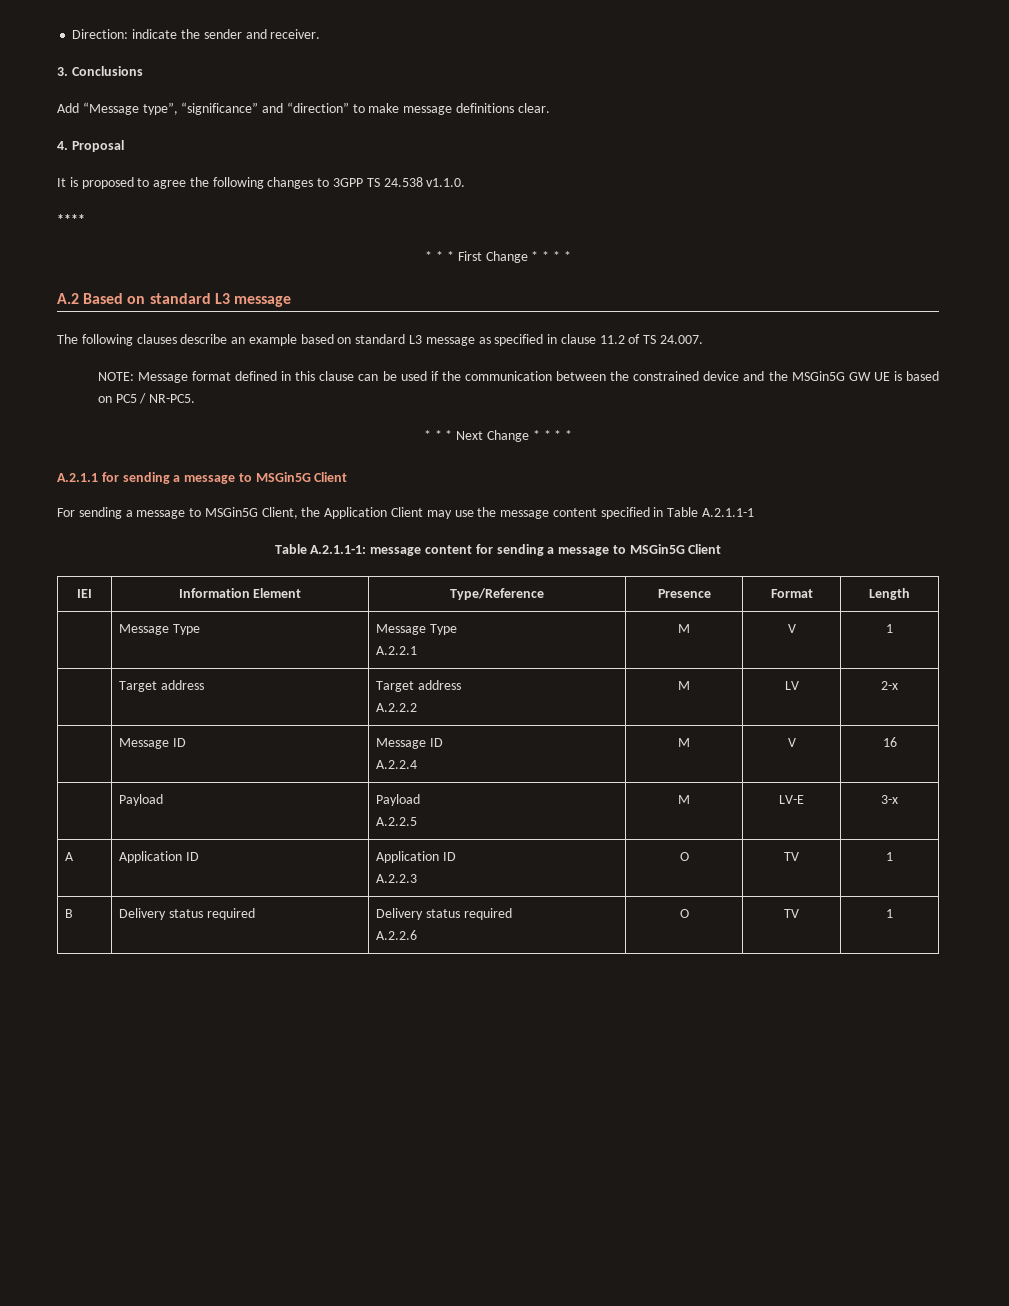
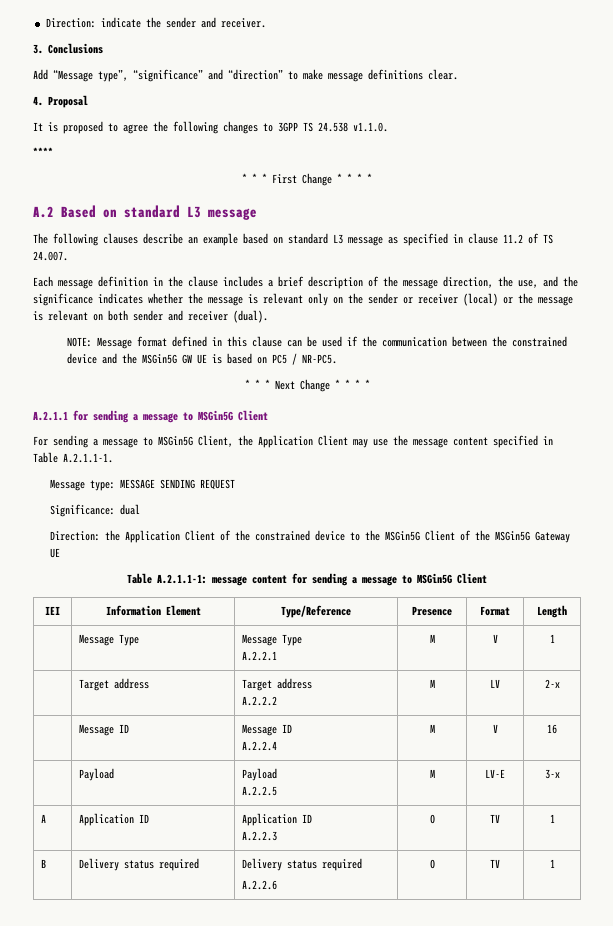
(704, 339) none -> [33,276,578,289] [33,293,573,306] [33,310,268,323] // Each message definition in the clause includes a brief description of the message direction, the use, and the significance indicates whether the message is relevant only on the sender or receiver (local) or the message is relevant on both sender and receiver (dual).
[702,508,755,517] A.2.1.1-1 -> [63,453,113,463] [49,479,235,491] [49,504,140,517] [49,530,570,543] [49,548,60,558] A.2.1.1-1. // Message type: MESSAGE SENDING REQUEST // Significance: dual // Direction: the Application Client of the constrained device to the MSGin5G Client of the MSGin5G Gateway UE

